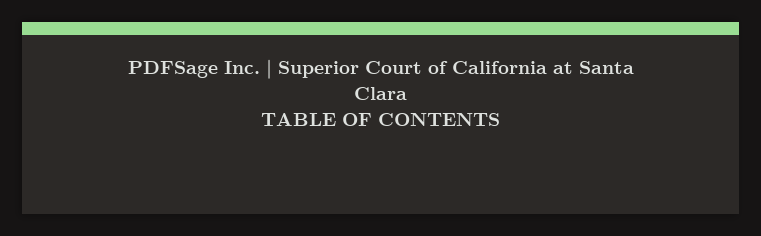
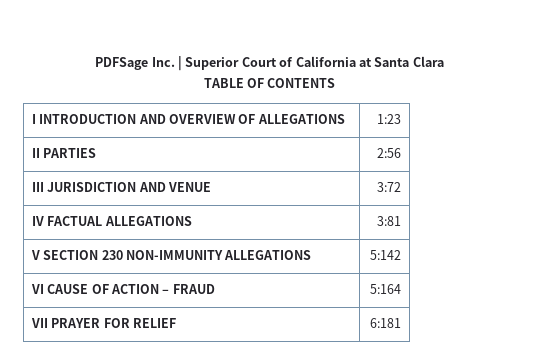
(500, 119) none -> [31,114,345,124] [377,114,402,124] [31,148,97,158] [377,148,402,158] [31,182,212,192] [377,182,402,192] [31,216,192,226] [377,216,402,226] [30,250,312,260] [370,250,402,260] [30,284,215,294] [370,284,402,294] [30,318,177,328] [370,318,402,328] // I INTRODUCTION AND OVERVIEW OF ALLEGATIONS | 1:23 // II PARTIES | 2:56 // III JURISDICTION AND VENUE | 3:72 // IV FACTUAL ALLEGATIONS | 3:81 // V SECTION 230 NON-IMMUNITY ALLEGATIONS | 5:142 // VI CAUSE OF ACTION – FRAUD | 5:164 // VII PRAYER FOR RELIEF | 6:181

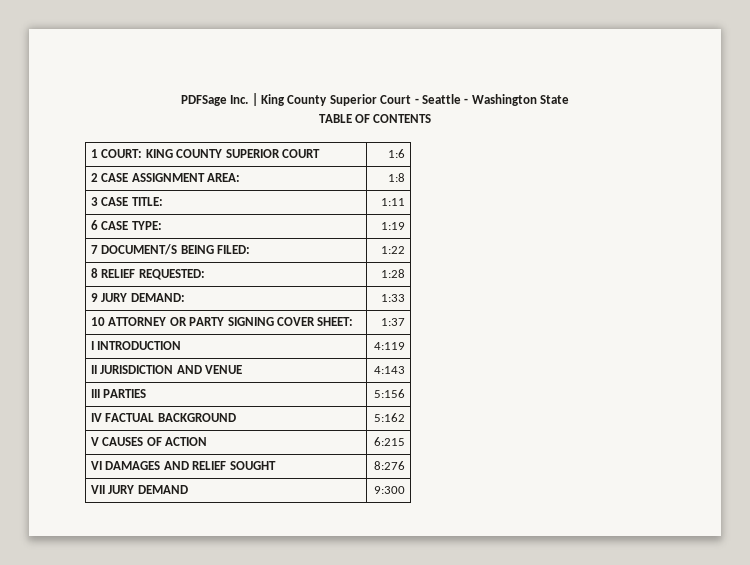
[185,56,444,70] [203,78,336,88] [31,114,345,124] [377,114,402,124] [31,148,97,158] [377,148,402,158] [31,182,44,192] Superior Court of California at Santa Clara // TABLE OF CONTENTS // I INTRODUCTION AND OVERVIEW OF ALLEGATIONS | 1:23 // II PARTIES | 2:56 // III -> [261,94,570,106] [318,114,432,123] [91,149,320,158] [387,149,405,158] [91,173,241,182] [387,173,405,182] [91,197,163,206] [380,198,405,206] [91,220,162,230] [380,222,405,230] [91,244,251,255] [380,246,405,254] [91,268,205,280] [380,269,405,278] [91,293,185,302] [380,294,405,302] [91,317,354,326] [380,318,405,326] [91,341,182,350] [373,342,405,350] [91,365,98,374] King County Superior Court - Seattle - Washington State // TABLE OF CONTENTS // 1 COURT: KING COUNTY SUPERIOR COURT | 1:6 // 2 CASE ASSIGNMENT AREA: | 1:8 // 3 CASE TITLE: | 1:11 // 6 CASE TYPE: | 1:19 // 7 DOCUMENT/S BEING FILED: | 1:22 // 8 RELIEF REQUESTED: | 1:28 // 9 JURY DEMAND: | 1:33 // 10 ATTORNEY OR PARTY SIGNING COVER SHEET: | 1:37 // I INTRODUCTION | 4:119 // II
[377,182,402,192] 3:72 -> [373,366,405,374] [91,389,147,398] [373,389,405,398] 4:143 // III PARTIES | 5:156
[104,216,192,226] [377,216,402,226] ALLEGATIONS | 3:81 -> [157,413,236,422] [373,413,405,422] BACKGROUND | 5:162
[43,250,312,260] [370,250,402,260] [30,284,215,294] [370,284,402,294] [30,318,177,328] [370,318,402,328] SECTION 230 NON-IMMUNITY ALLEGATIONS | 5:142 // VI CAUSE OF ACTION – FRAUD | 5:164 // VII PRAYER FOR RELIEF | 6:181 -> [102,437,208,446] [373,437,405,446] [91,461,276,470] [373,461,405,470] [91,485,188,494] [373,486,405,494] CAUSES OF ACTION | 6:215 // VI DAMAGES AND RELIEF SOUGHT | 8:276 // VII JURY DEMAND | 9:300

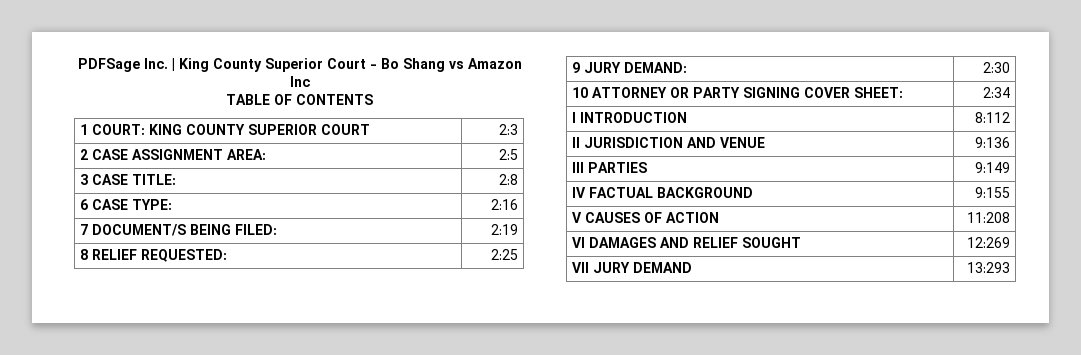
[421,94,570,106] Seattle - Washington State -> [380,58,522,72] [289,76,310,87] Bo Shang vs Amazon Inc
[387,149,405,158] 1:6 -> [498,124,518,135] 2:3
[387,173,405,182] 1:8 -> [498,149,518,160] 2:5
[380,198,405,206] 1:11 -> [498,174,518,185] 2:8
[380,222,405,230] 1:19 -> [490,199,518,210] 2:16
[380,246,405,254] 1:22 -> [490,224,518,235] 2:19
[380,269,405,278] 1:28 -> [490,249,518,260] 2:25
[380,294,405,302] 1:33 -> [982,62,1010,73] 2:30
[380,318,405,326] 1:37 -> [982,87,1010,98] 2:34
[373,342,405,350] 4:119 -> [974,112,1010,123] 8:112
[373,366,405,374] 4:143 -> [974,137,1010,148] 9:136
[373,389,405,398] 5:156 -> [974,162,1010,173] 9:149
[373,413,405,422] 5:162 -> [974,187,1010,198] 9:155
[373,437,405,446] 6:215 -> [966,212,1010,223] 11:208
[373,461,405,470] 8:276 -> [966,237,1010,248] 12:269
[373,486,405,494] 9:300 -> [966,262,1010,273] 13:293

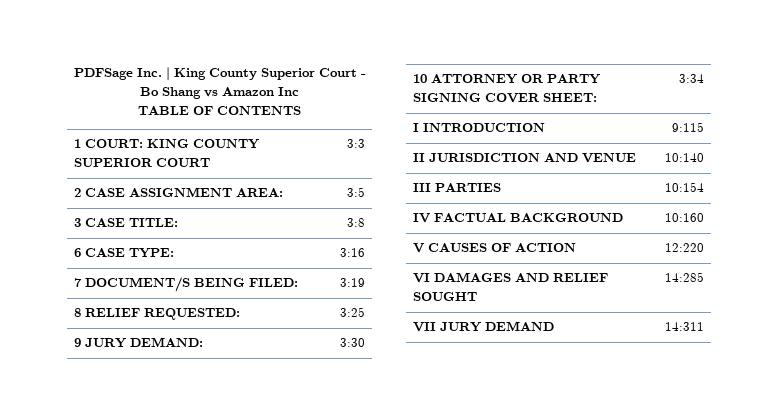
[498,124,518,135] 2:3 -> [347,139,366,148] 3:3
[498,149,518,160] 2:5 -> [347,187,366,197] 3:5
[498,174,518,185] 2:8 -> [347,218,366,227] 3:8
[490,199,518,210] 2:16 -> [340,248,366,257] 3:16
[490,224,518,235] 2:19 -> [340,278,366,287] 3:19
[490,249,518,260] 2:25 -> [340,307,366,317] 3:25
[982,62,1010,73] 2:30 -> [340,338,366,347] 3:30
[982,87,1010,98] 2:34 -> [679,74,705,83] 3:34
[974,112,1010,123] 8:112 -> [672,122,705,132] 9:115
[974,137,1010,148] 9:136 -> [665,153,705,162] 10:140
[974,162,1010,173] 9:149 -> [665,182,705,192] 10:154
[974,187,1010,198] 9:155 -> [665,213,705,222] 10:160
[966,212,1010,223] 11:208 -> [665,243,705,252] 12:220
[966,237,1010,248] 12:269 -> [665,272,705,282] 14:285
[966,262,1010,273] 13:293 -> [665,322,705,331] 14:311

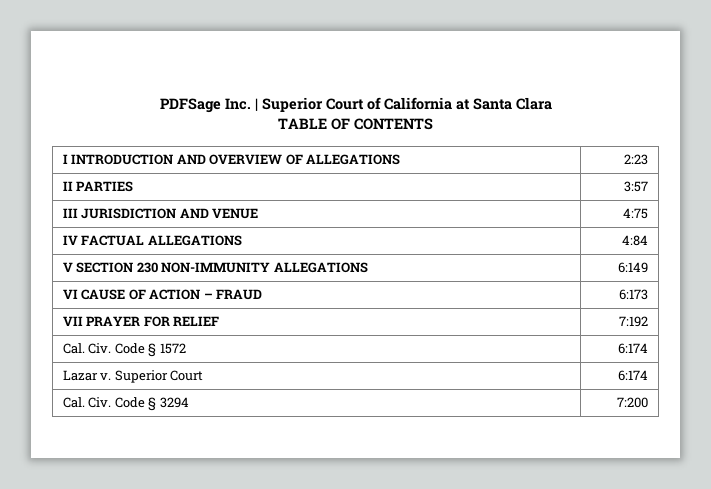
[173,68,366,80] [140,87,299,99] [138,106,301,115] [73,139,260,149] [73,158,210,167] [347,139,366,148] [73,187,283,197] [347,187,366,197] [73,218,178,227] [347,218,366,227] [73,248,174,258] [340,248,366,257] [73,277,298,292] [340,278,366,287] [73,308,240,320] [340,307,366,317] [73,337,203,348] [340,338,366,347] [412,74,601,84] [412,93,597,103] [679,74,705,83] [412,123,545,132] [672,122,705,132] [412,153,425,162] King County Superior Court - Bo Shang vs Amazon Inc // TABLE OF CONTENTS // 1 COURT: KING COUNTY SUPERIOR COURT | 3:3 // 2 CASE ASSIGNMENT AREA: | 3:5 // 3 CASE TITLE: | 3:8 // 6 CASE TYPE: | 3:16 // 7 DOCUMENT/S BEING FILED: | 3:19 // 8 RELIEF REQUESTED: | 3:25 // 9 JURY DEMAND: | 3:30 // 10 ATTORNEY OR PARTY SIGNING COVER SHEET: | 3:34 // I INTRODUCTION | 9:115 // II -> [261,97,552,112] [278,118,433,130] [62,154,401,165] [624,154,649,165] [62,181,134,192] [624,181,649,192] [62,208,78,218] Superior Court of California at Santa Clara // TABLE OF CONTENTS // I INTRODUCTION AND OVERVIEW OF ALLEGATIONS | 2:23 // II PARTIES | 3:57 // III
[665,153,705,162] [412,183,501,192] [665,182,705,192] 10:140 // III PARTIES | 10:154 -> [623,208,649,219] 4:75
[509,213,623,222] [665,213,705,222] BACKGROUND | 10:160 -> [147,235,242,246] [622,235,649,246] ALLEGATIONS | 4:84
[427,243,576,252] [665,243,705,252] [412,272,608,283] [412,292,477,301] [665,272,705,282] [412,321,554,332] [665,322,705,331] CAUSES OF ACTION | 12:220 // VI DAMAGES AND RELIEF SOUGHT | 14:285 // VII JURY DEMAND | 14:311 -> [76,262,368,273] [618,262,649,273] [62,289,263,300] [619,289,649,300] [62,316,220,327] [619,316,649,327] [62,343,186,357] [618,343,649,354] [62,370,204,383] [618,370,649,381] [62,397,189,411] [617,397,649,408] SECTION 230 NON-IMMUNITY ALLEGATIONS | 6:149 // VI CAUSE OF ACTION – FRAUD | 6:173 // VII PRAYER FOR RELIEF | 7:192 // Cal. Civ. Code § 1572 | 6:174 // Lazar v. Superior Court | 6:174 // Cal. Civ. Code § 3294 | 7:200

